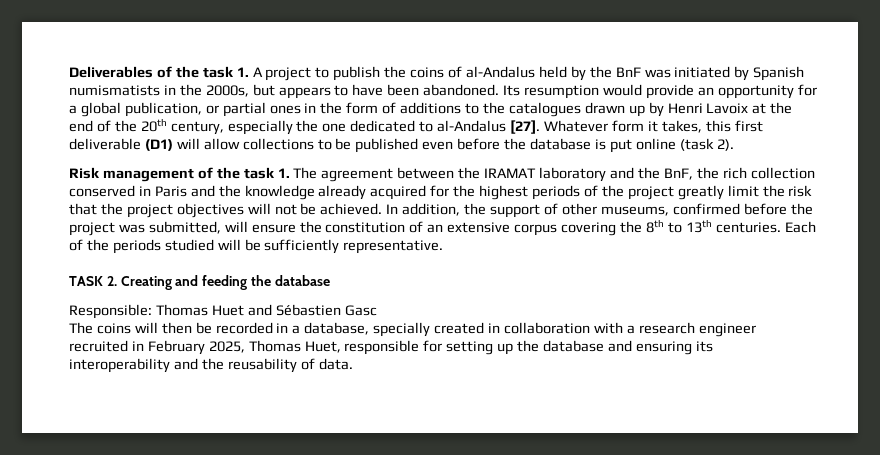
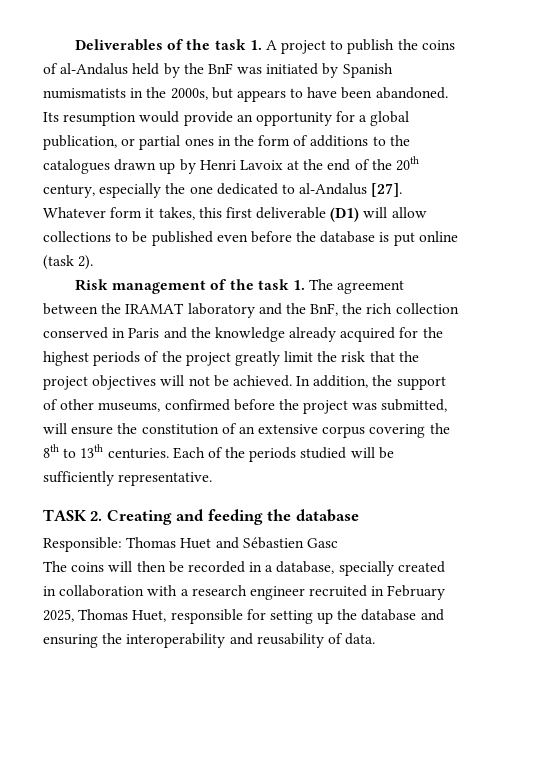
[695,341,713,352] its -> [102,633,123,644] the
[201,358,224,370] the -> (253, 639) none

